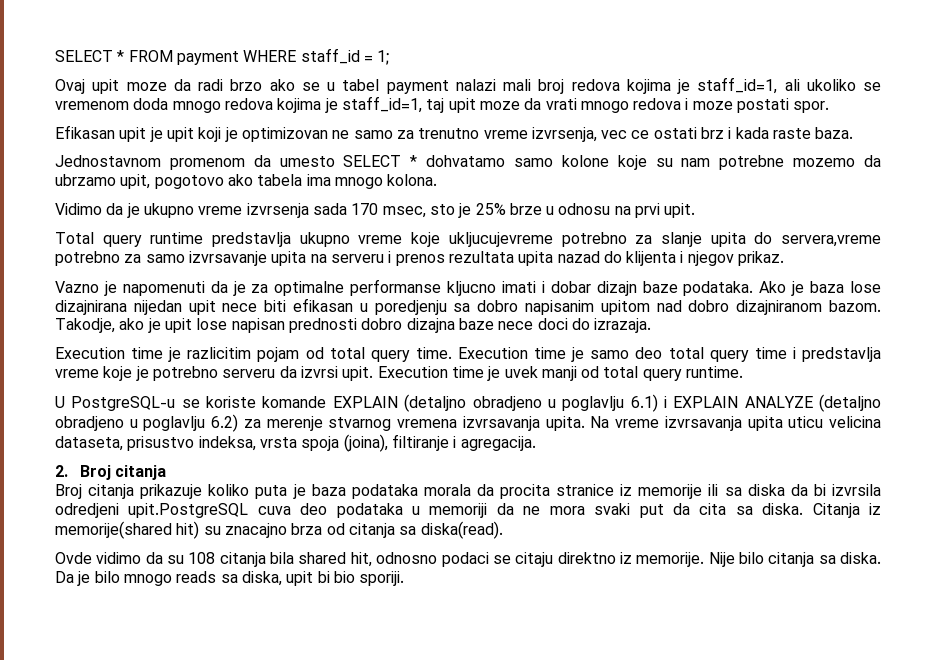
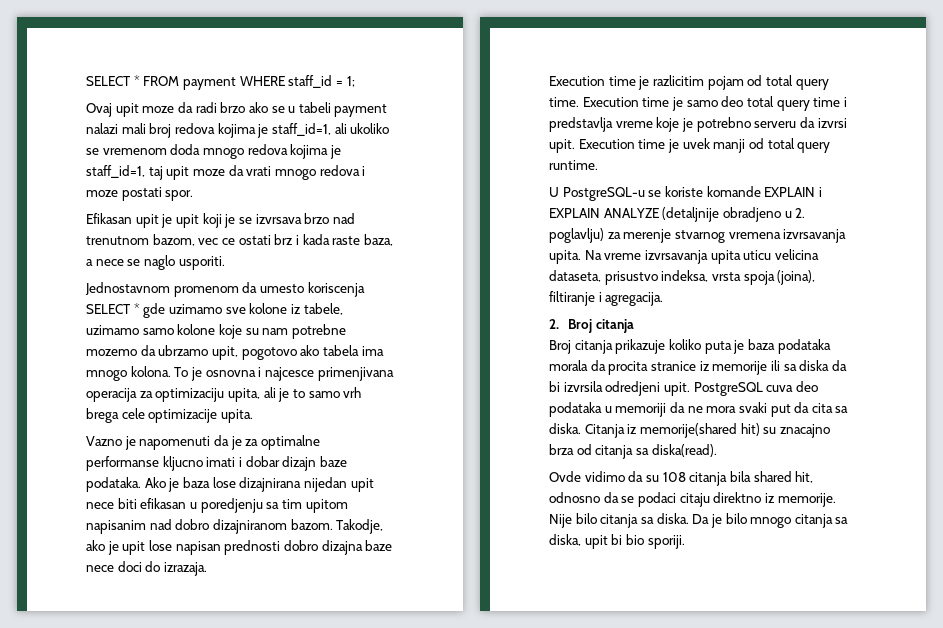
[342,79,380,91] tabel -> [298,102,331,113] tabeli
[241,127,597,142] optimizovan ne samo za trenutno vreme izvrsenja, -> [238,213,355,224] [86,234,195,246] se izvrsava brzo nad trenutnom bazom,
[815,127,854,139] baza. -> [363,234,393,246] [86,255,225,270] baza, a nece se naglo usporiti.
[343,155,506,167] SELECT * dohvatamo -> [307,282,365,297] [86,303,343,318] [86,325,139,335] koriscenja SELECT * gde uzimamo sve kolone iz tabele, uzimamo
[55,203,696,218] [55,232,882,247] [55,251,785,266] // Vidimo da je ukupno vreme izvrsenja sada 170 msec, sto je 25% brze u odnosu na prvi upit. // Total query runtime predstavlja ukupno vreme koje ukljucujevreme potrebno za slanje upita do servera,vreme potrebno za samo izvrsavanje upita na serveru i prenos rezultata upita nazad do klijenta i njegov prikaz. -> [174,367,394,381] [86,387,362,402] [86,408,253,423] To je osnovna i najcesce primenjivana operacija za optimizaciju upita, ali je to samo vrh brega cele optimizacije upita.
[477,300,650,315] dobro napisanim upitom -> [281,499,348,513] [86,520,146,534] tim upitom napisanim
[404,394,658,412] (detaljno obradjeno u poglavlju 6.1) -> (816, 192) none
[819,394,882,412] [55,414,239,432] (detaljno obradjeno u poglavlju 6.2) -> [662,207,806,222] [549,228,604,243] (detaljnije obradjeno u 2. poglavlju)
[128,503,249,518] upit.PostgreSQL -> [663,382,763,396] upit. PostgreSQL
[441,552,511,567] podaci se -> [603,492,676,507] da se podaci
[176,571,217,583] reads -> [794,514,833,528] citanja

